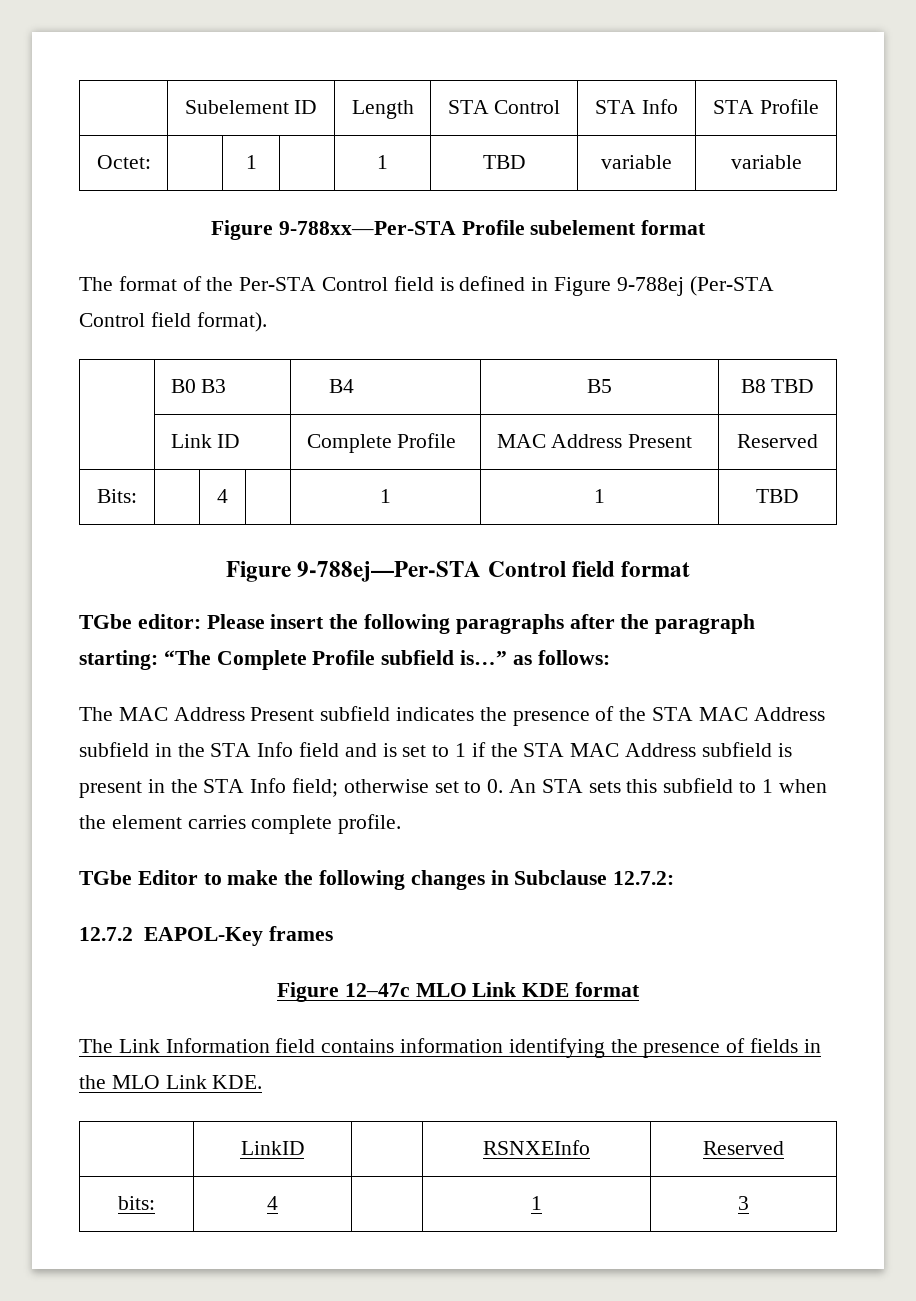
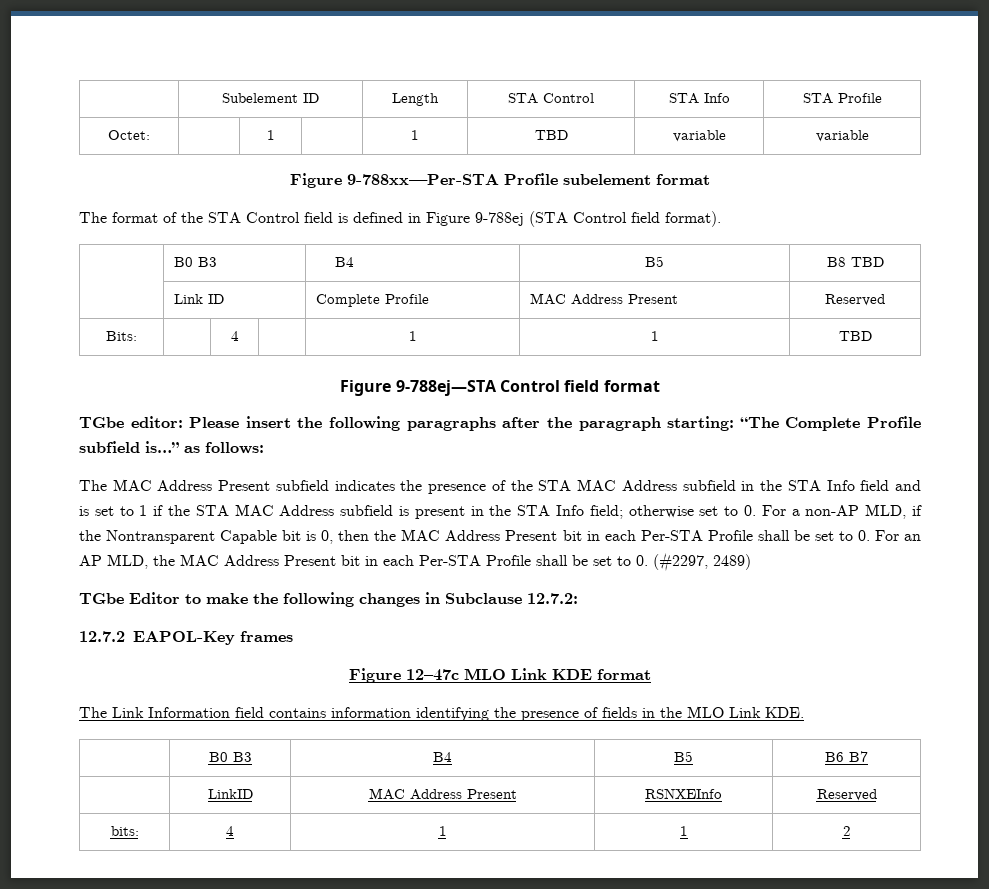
[239,277,317,291] Per-STA -> [208,212,241,223] STA
[689,276,774,296] (Per-STA -> [529,211,568,227] (STA
[297,561,482,582] 9-788ej—Per-STA -> [395,380,497,396] 9-788ej—STA
[509,778,827,793] [79,814,402,834] An STA sets this subfield to 1 when the element carries complete profile. -> [761,504,922,519] [79,529,921,544] [79,552,751,572] For a non-AP MLD, if the Nontransparent Capable bit is 0, then the MAC Address Present bit in each Per-STA Profile shall be set to 0. For an AP MLD, the MAC Address Present bit in each Per-STA Profile shall be set to 0. (#2297, 2489)
[240,1141,305,1155] LinkID | -> [208,752,252,762] [433,752,452,762] [674,751,693,762] [825,751,868,762] [207,789,253,799] [368,788,517,800] B0 B3 | B4 | B5 | B6 B7 // | LinkID | MAC Address Present
[531,1196,542,1210] [738,1196,749,1210] | 1 | 3 -> [438,826,447,836] [679,826,688,836] [842,826,851,836] 1 | 1 | 2

